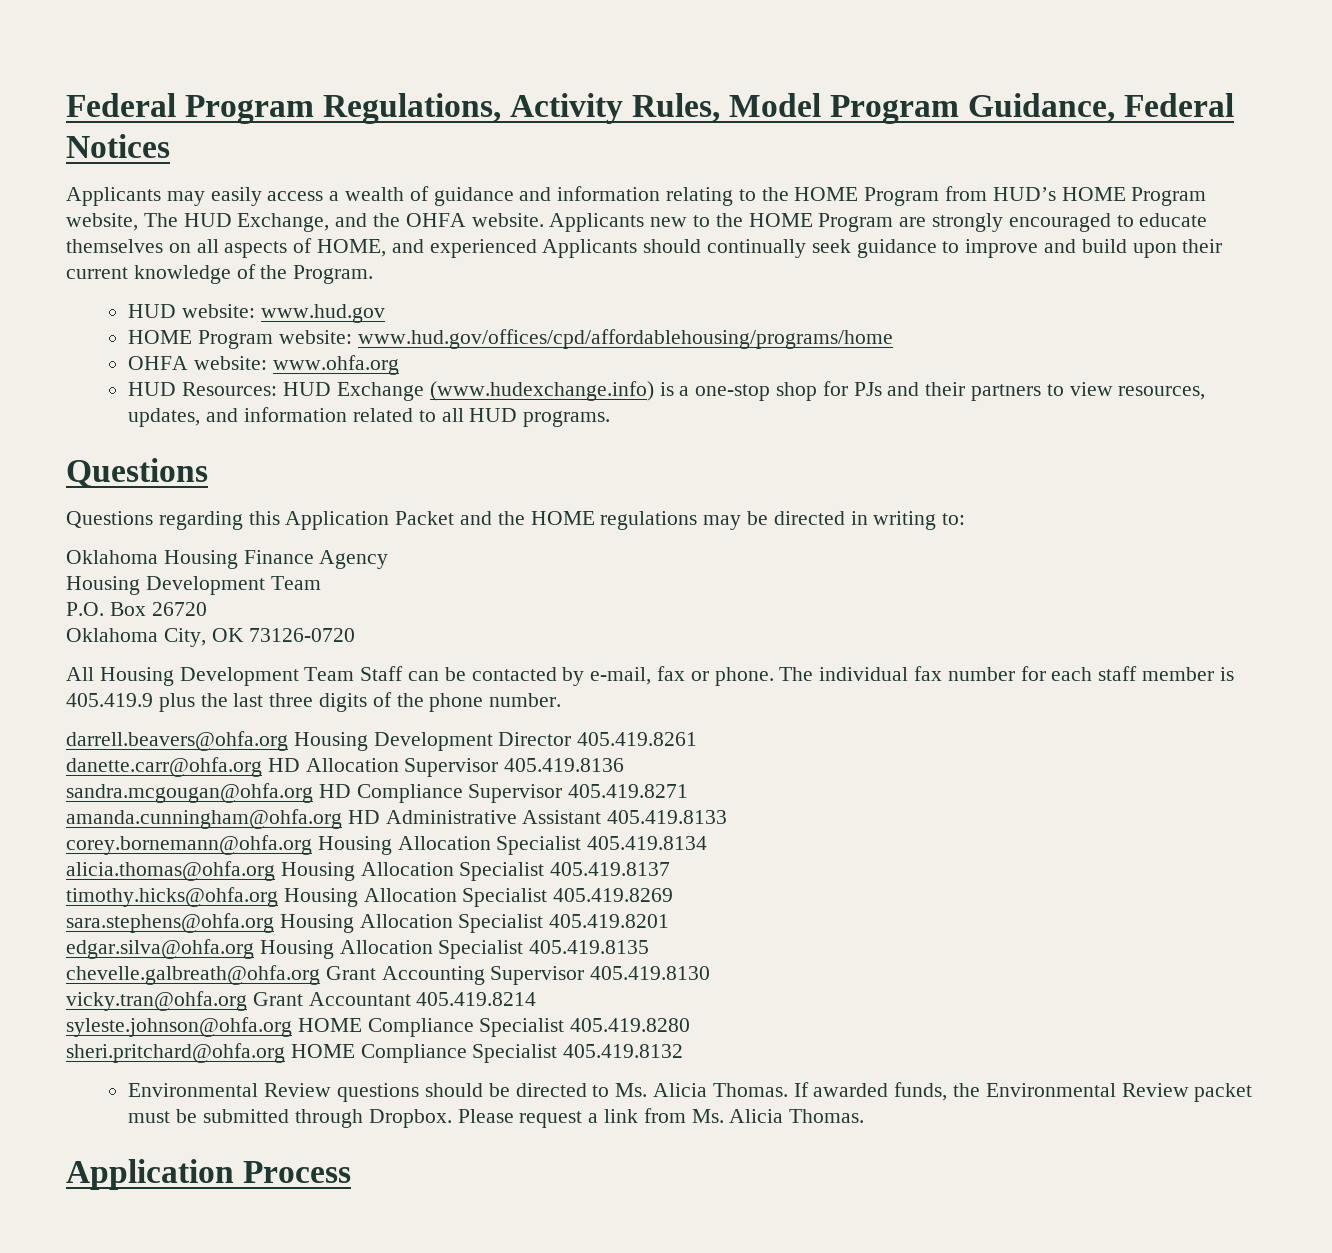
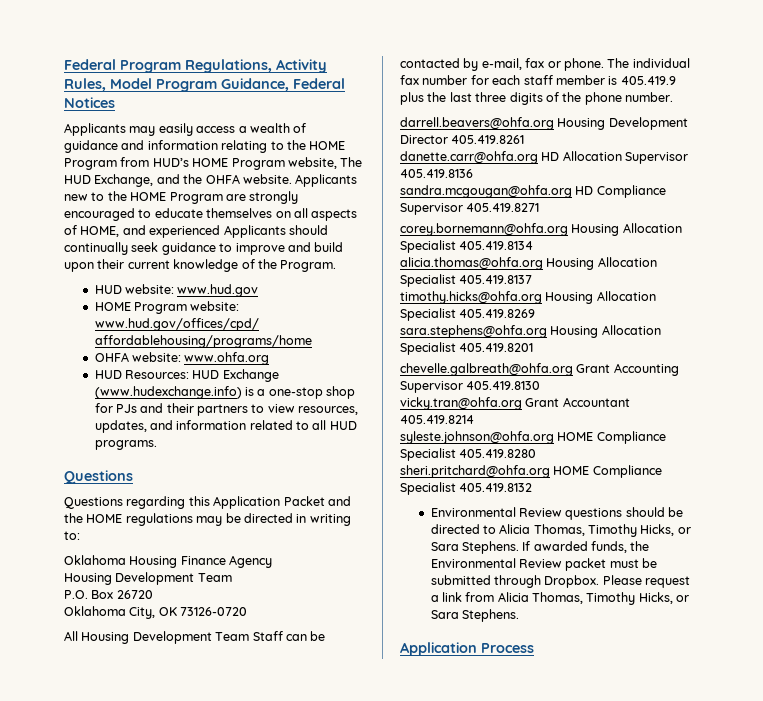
[66,809,728,829] // amanda.cunningham@ohfa.org HD Administrative Assistant 405.419.8133 -> (540, 207) none
[66,939,650,959] // edgar.silva@ohfa.org Housing Allocation Specialist 405.419.8135 -> (534, 347) none
[615,1083,788,1097] Ms. Alicia Thomas. -> [499,524,691,537] [430,541,519,554] Alicia Thomas, Timothy Hicks, or Sara Stephens.
[691,1109,865,1123] Ms. Alicia Thomas. -> [497,592,690,605] [430,609,519,622] Alicia Thomas, Timothy Hicks, or Sara Stephens.

